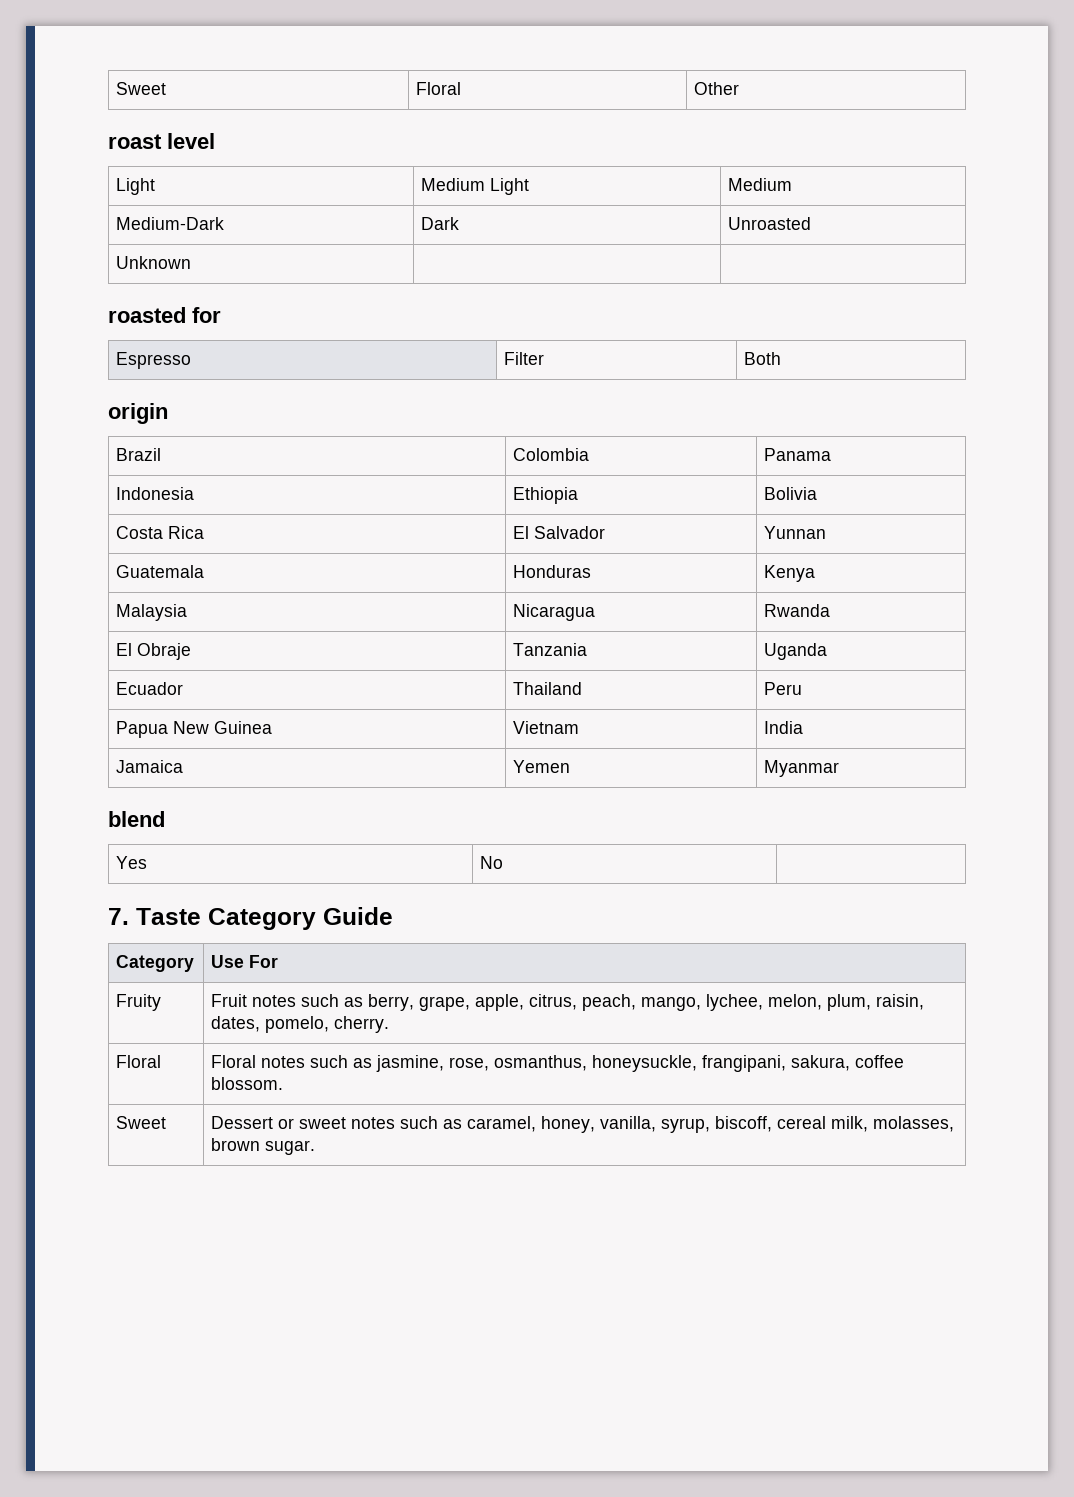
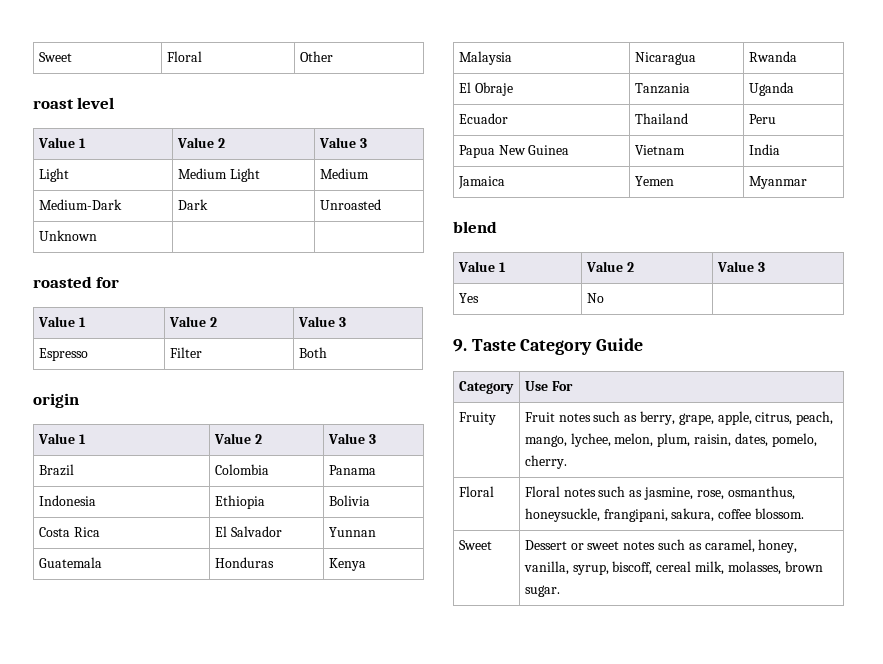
(215, 141) none -> [37,137,86,148] [176,137,225,148] [318,137,367,148] // Value 1 | Value 2 | Value 3
[116,352,192,369] [504,352,545,365] [744,352,782,365] [108,403,168,424] Espresso | Filter | Both // origin -> [37,316,86,327] [168,316,217,327] [297,316,346,327] [38,348,88,361] [169,347,202,358] [298,347,327,358] [33,393,79,408] [37,433,86,444] [213,433,262,444] [327,433,376,444] Value 1 | Value 2 | Value 3 // Espresso | Filter | Both // origin // Value 1 | Value 2 | Value 3
(165, 819) none -> [457,261,506,272] [585,261,634,272] [716,261,765,272] // Value 1 | Value 2 | Value 3
[108,908,129,925] 7. -> [453,339,467,352] 9.

